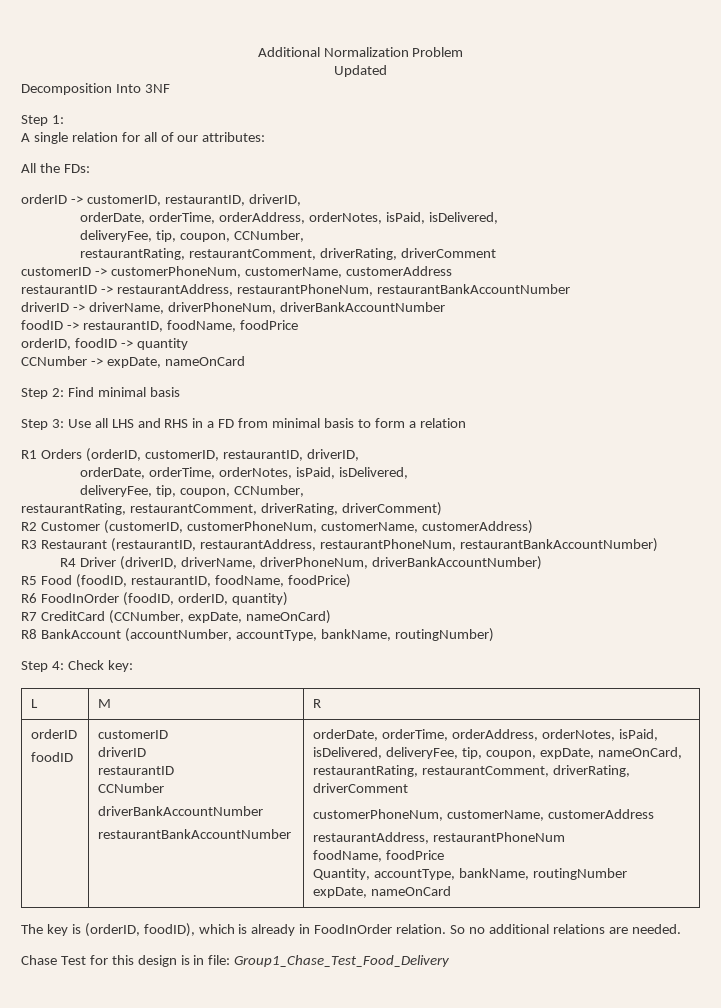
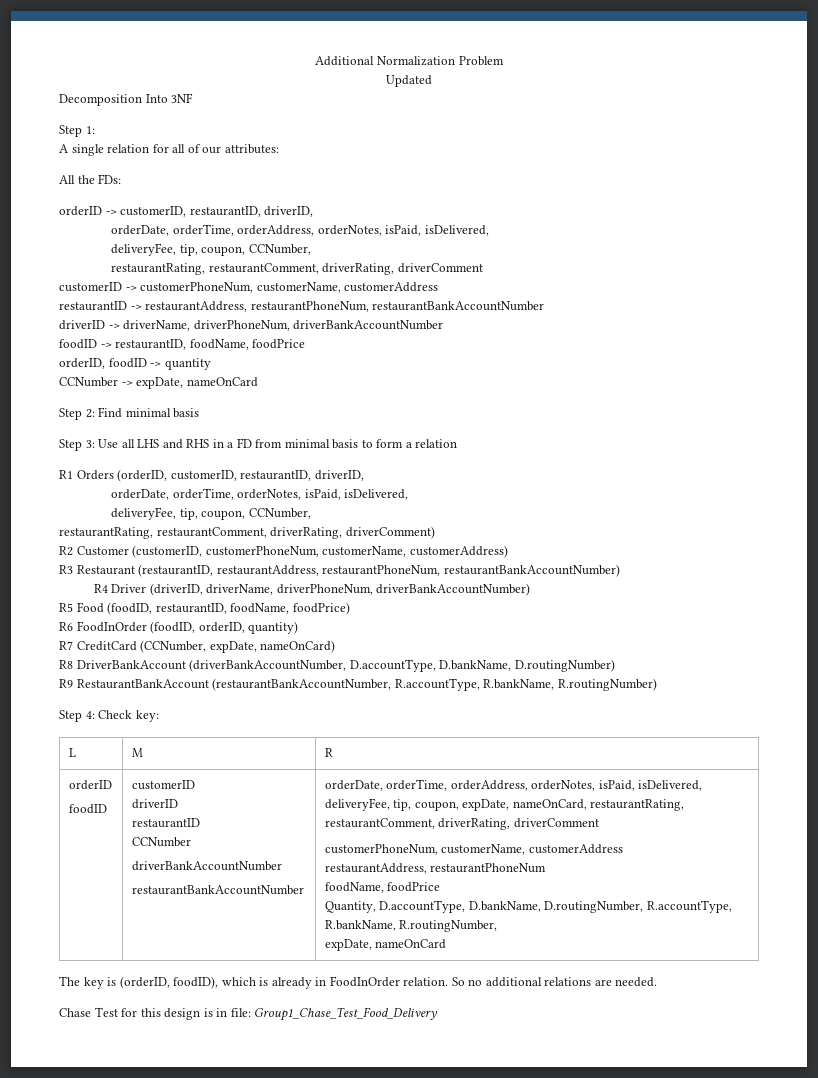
[40,628,494,642] BankAccount (accountNumber, accountType, bankName, routingNumber) -> [76,659,615,672] [59,678,657,691] DriverBankAccount (driverBankAccountNumber, D.accountType, D.bankName, D.routingNumber) // R9 RestaurantBankAccount (restaurantBankAccountNumber, R.accountType, R.bankName, R.routingNumber)
[374,868,628,880] accountType, bankName, routingNumber -> [379,900,732,913] [324,920,498,932] D.accountType, D.bankName, D.routingNumber, R.accountType, R.bankName, R.routingNumber,

